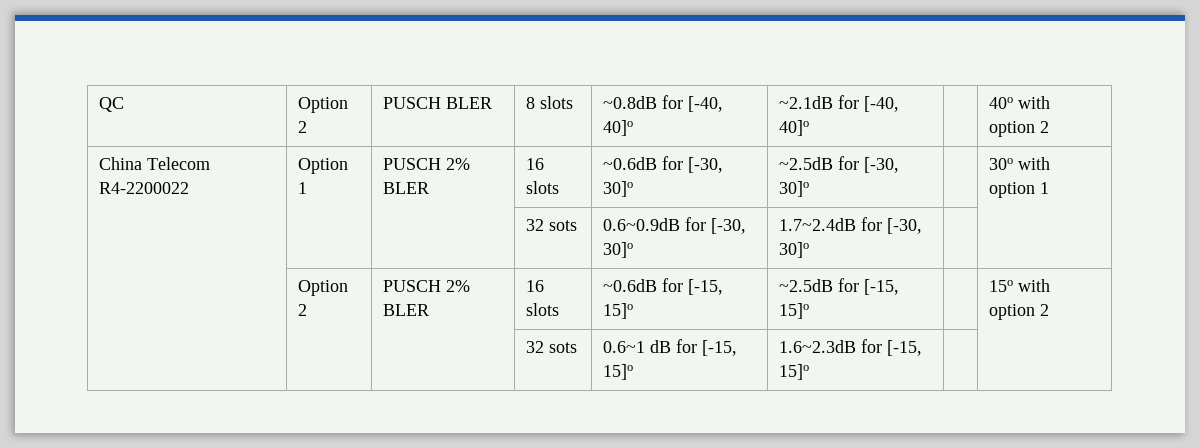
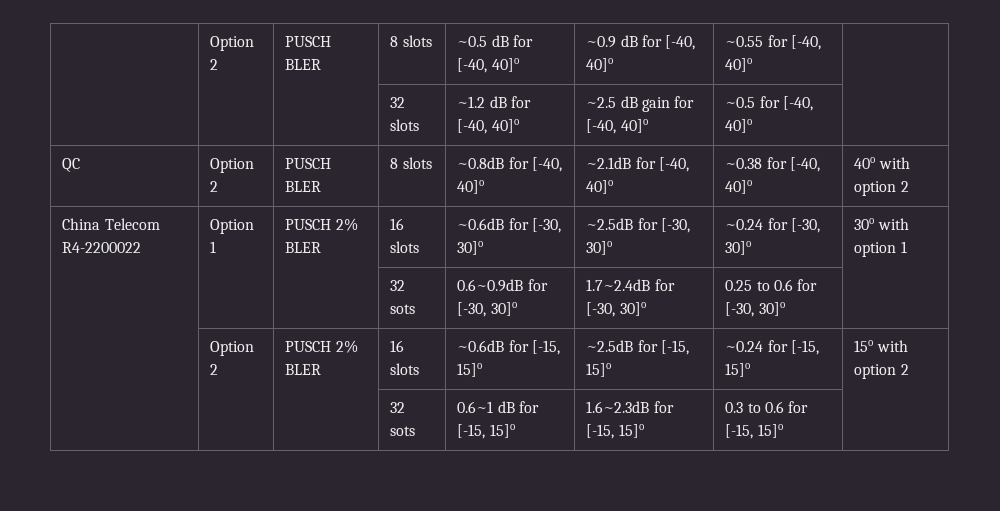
(98, 104) none -> [210,36,255,51] [210,59,219,70] [285,36,332,47] [285,59,322,70] [390,35,432,47] [457,35,534,47] [457,58,519,73] [586,35,696,50] [586,58,614,72] [725,35,822,50] [725,58,753,72] [390,97,406,108] [390,119,420,131] [457,96,532,108] [457,119,519,134] [586,96,695,112] [586,119,648,134] [725,96,814,111] [725,119,753,133] | Option 2 | PUSCH BLER | 8 slots | ~0.5 dB for [-40, 40]o | ~0.9 dB for [-40, 40]o | ~0.55 for [-40, 40]o | // | | | 32 slots | ~1.2 dB for [-40, 40]o | ~2.5 dB gain for [-40, 40]o | ~0.5 for [-40, 40]o | //
(809, 128) none -> [725,157,821,172] [725,180,753,194] ~0.38 for [-40, 40]o
(809, 189) none -> [725,218,821,233] [725,241,752,255] ~0.24 for [-30, 30]o
(809, 250) none -> [725,279,818,291] [725,302,785,317] 0.25 to 0.6 for [-30, 30]o
(809, 311) none -> [725,340,820,355] [725,363,751,377] ~0.24 for [-15, 15]o
(809, 372) none -> [725,401,809,413] [725,424,783,439] 0.3 to 0.6 for [-15, 15]o

